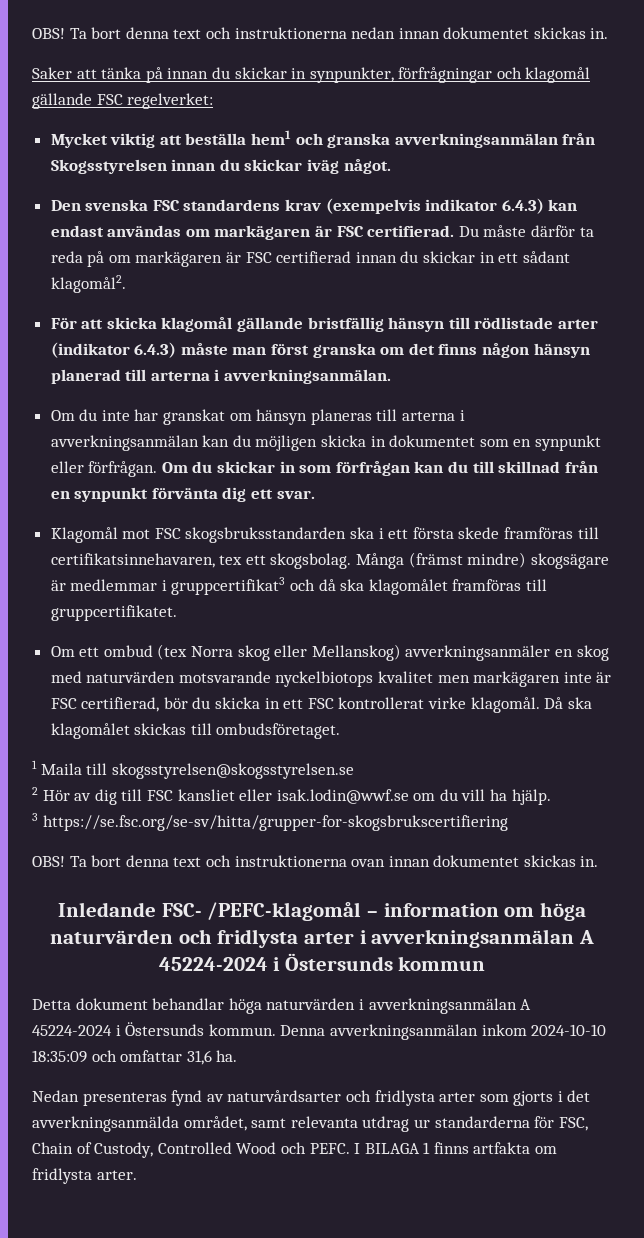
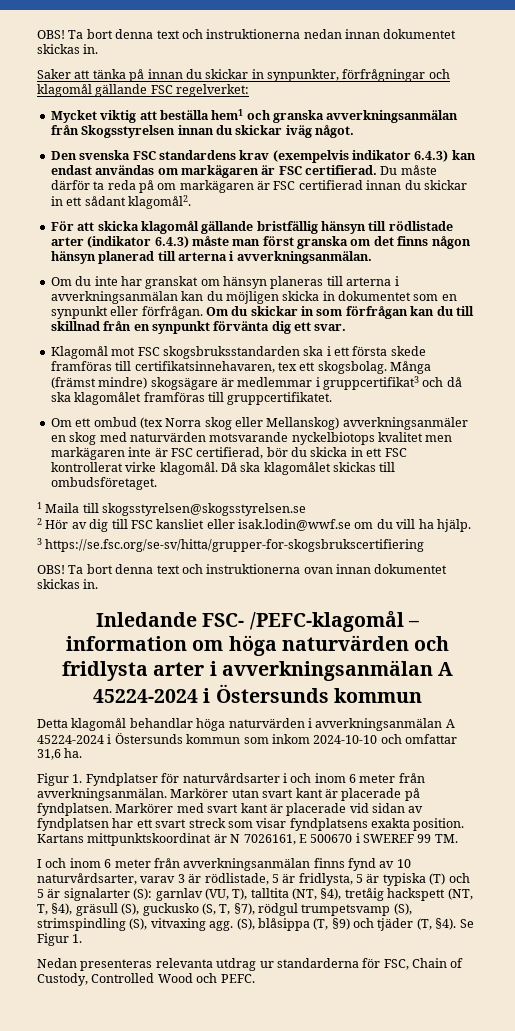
[75,998,148,1010] dokument -> [71,718,127,731] klagomål
[208,1024,478,1040] kommun. Denna avverkningsanmälan -> [186,734,269,744] kommun som
[32,1050,87,1063] 18:35:09 -> (378, 739) none
[32,1090,591,1106] [32,1116,287,1132] Nedan presenteras fynd av naturvårdsarter och fridlysta arter som gjorts i det avverkningsanmälda området, samt -> [37,773,425,786] [37,788,420,801] [37,803,424,816] [37,818,465,831] [37,833,458,846] [37,858,411,871] [37,873,470,886] [37,888,473,901] [37,903,412,916] [37,918,474,931] [37,933,83,946] [37,958,153,971] Figur 1. Fyndplatser för naturvårdsarter i och inom 6 meter från avverkningsanmälan. Markörer utan svart kant är placerade på fyndplatsen. Markörer med svart kant är placerade vid sidan av fyndplatsen har ett svart streck som visar fyndplatsens exakta position. Kartans mittpunktskoordinat är N 7026161, E 500670 i SWEREF 99 TM. // I och inom 6 meter från avverkningsanmälan finns fynd av 10 naturvårdsarter, varav 3 är rödlistade, 5 är fridlysta, 5 är typiska (T) och 5 är signalarter (S): garnlav (VU, T), talltita (NT, §4), tretåig hackspett (NT, T, §4), gräsull (S), guckusko (S, T, §7), rödgul trumpetsvamp (S), strimspindling (S), vitvaxing agg. (S), blåsippa (T, §9) och tjäder (T, §4). Se Figur 1. // Nedan presenteras
[354,1142,558,1154] [32,1168,137,1184] I BILAGA 1 finns artfakta om fridlysta arter. -> (255, 978) none

